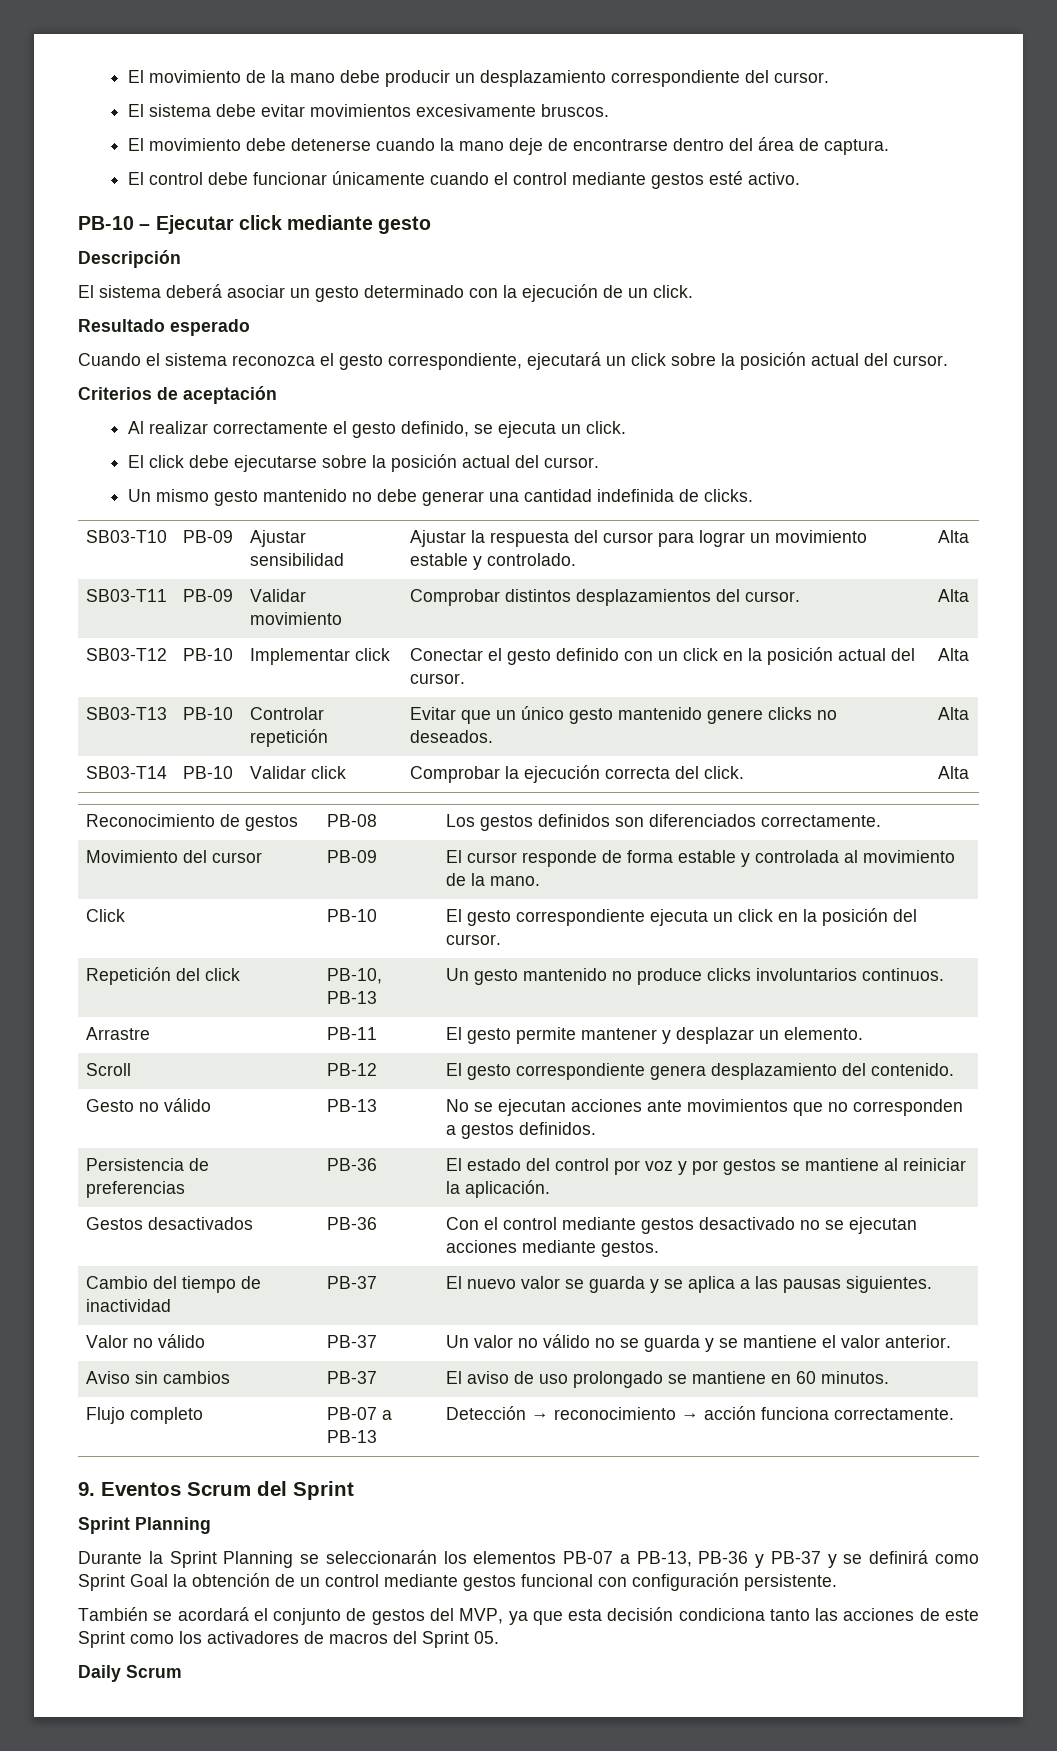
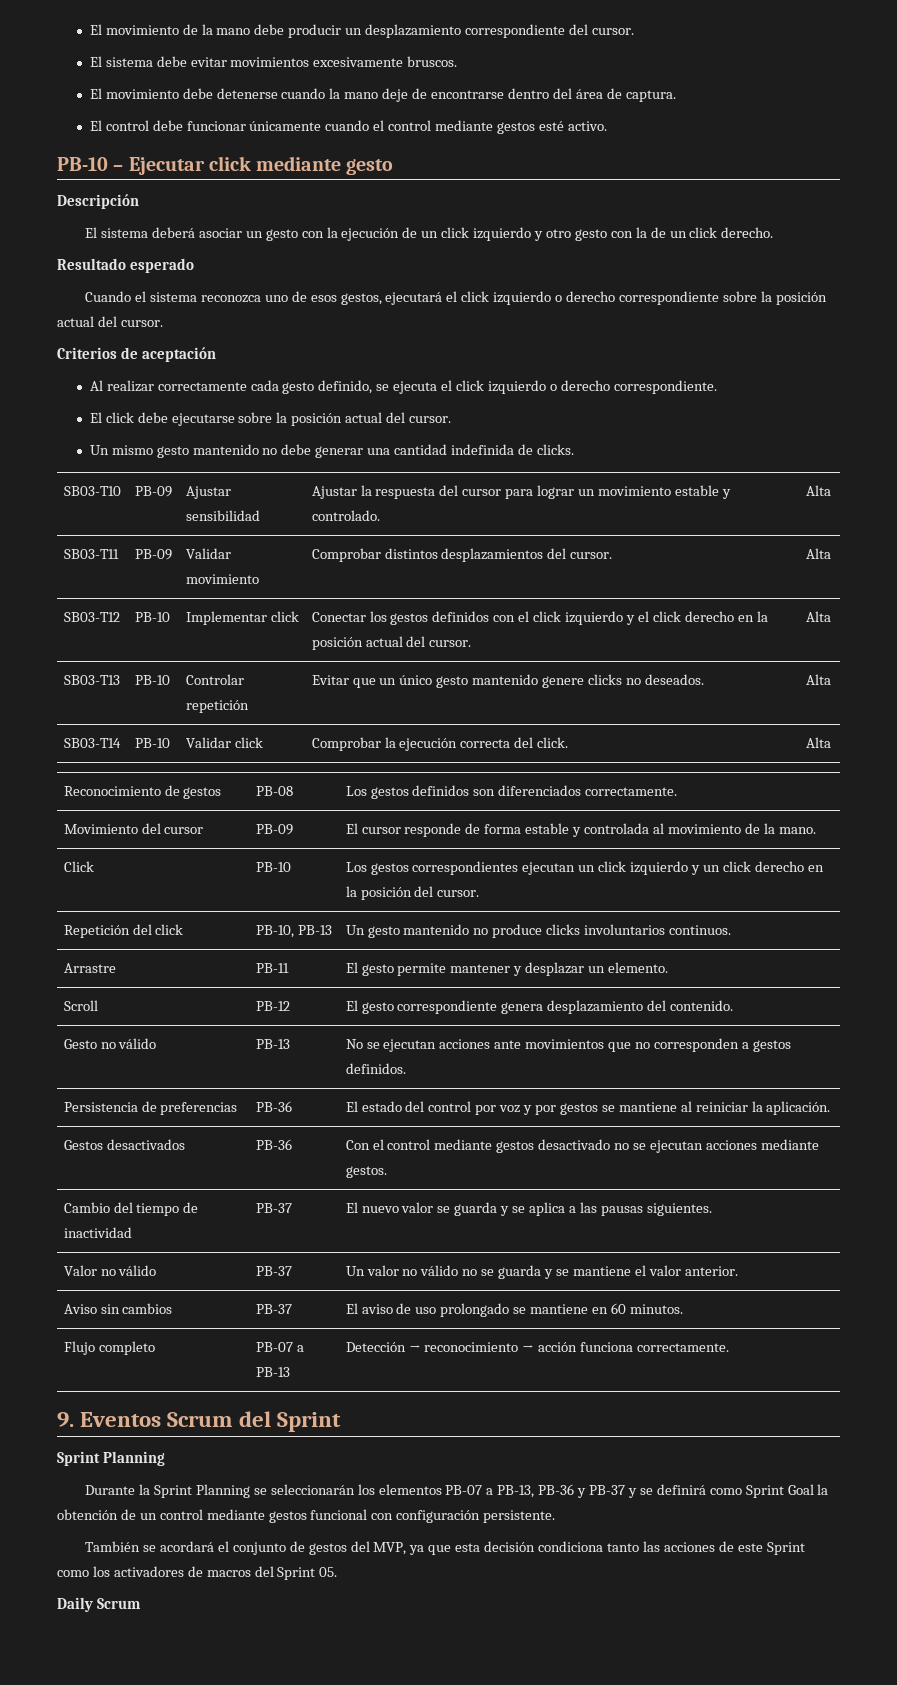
[364,285,464,298] determinado -> (298, 235) none
[653,285,693,298] click. -> [441,227,774,241] click izquierdo y otro gesto con la de un click derecho.
[320,352,666,370] el gesto correspondiente, ejecutará un click -> [264,291,719,305] uno de esos gestos, ejecutará el click izquierdo o derecho correspondiente
[332,421,347,434] el -> [250,380,279,391] cada
[560,421,626,434] un click. -> [441,380,717,394] el click izquierdo o derecho correspondiente.
[487,648,718,665] el gesto definido con un click -> [369,611,734,625] los gestos definidos con el click izquierdo y el click derecho
[445,909,773,926] El gesto correspondiente ejecuta un click -> [345,861,804,875] Los gestos correspondientes ejecutan un click izquierdo y un click derecho

